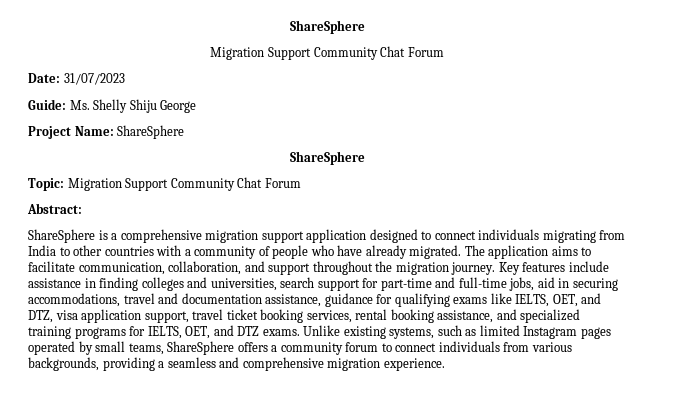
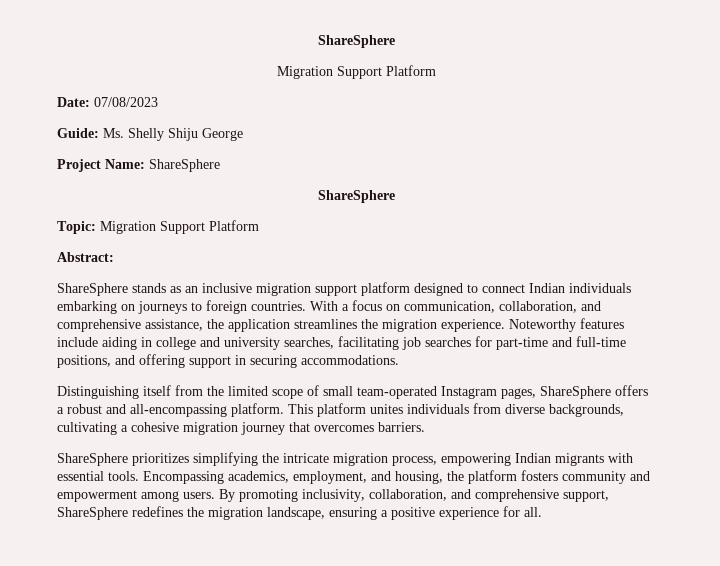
[313,46,444,60] Community Chat Forum -> [385,65,436,76] Platform
[63,73,125,85] 31/07/2023 -> [94,97,158,107] 07/08/2023
[170,177,301,191] Community Chat Forum -> [209,220,259,231] Platform
[98,229,202,243] is a comprehensive -> [132,283,252,293] stands as an inclusive
[306,229,367,243] application -> [361,282,410,296] platform
[478,229,626,243] [28,245,592,259] [28,261,609,275] [28,277,618,291] [28,293,602,307] [28,309,581,323] [28,325,611,339] [28,341,572,355] [28,357,445,371] individuals migrating from India to other countries with a community of people who have already migrated. The application aims to facilitate communication, collaboration, and support throughout the migration journey. Key features include assistance in finding colleges and universities, search support for part-time and full-time jobs, aid in securing accommodations, travel and documentation assistance, guidance for qualifying exams like IELTS, OET, and DTZ, visa application support, travel ticket booking services, rental booking assistance, and specialized training programs for IELTS, OET, and DTZ exams. Unlike existing systems, such as limited Instagram pages operated by small teams, ShareSphere offers a community forum to connect individuals from various backgrounds, providing a seamless and comprehensive migration experience. -> [529,283,631,293] [57,300,601,314] [57,318,624,332] [57,336,626,350] [57,354,399,368] [57,385,648,399] [57,403,624,417] [57,422,425,435] [57,452,633,466] [57,470,650,484] [57,489,609,502] [57,506,542,520] Indian individuals embarking on journeys to foreign countries. With a focus on communication, collaboration, and comprehensive assistance, the application streamlines the migration experience. Noteworthy features include aiding in college and university searches, facilitating job searches for part-time and full-time positions, and offering support in securing accommodations. // Distinguishing itself from the limited scope of small team-operated Instagram pages, ShareSphere offers a robust and all-encompassing platform. This platform unites individuals from diverse backgrounds, cultivating a cohesive migration journey that overcomes barriers. // ShareSphere prioritizes simplifying the intricate migration process, empowering Indian migrants with essential tools. Encompassing academics, employment, and housing, the platform fosters community and empowerment among users. By promoting inclusivity, collaboration, and comprehensive support, ShareSphere redefines the migration landscape, ensuring a positive experience for all.

